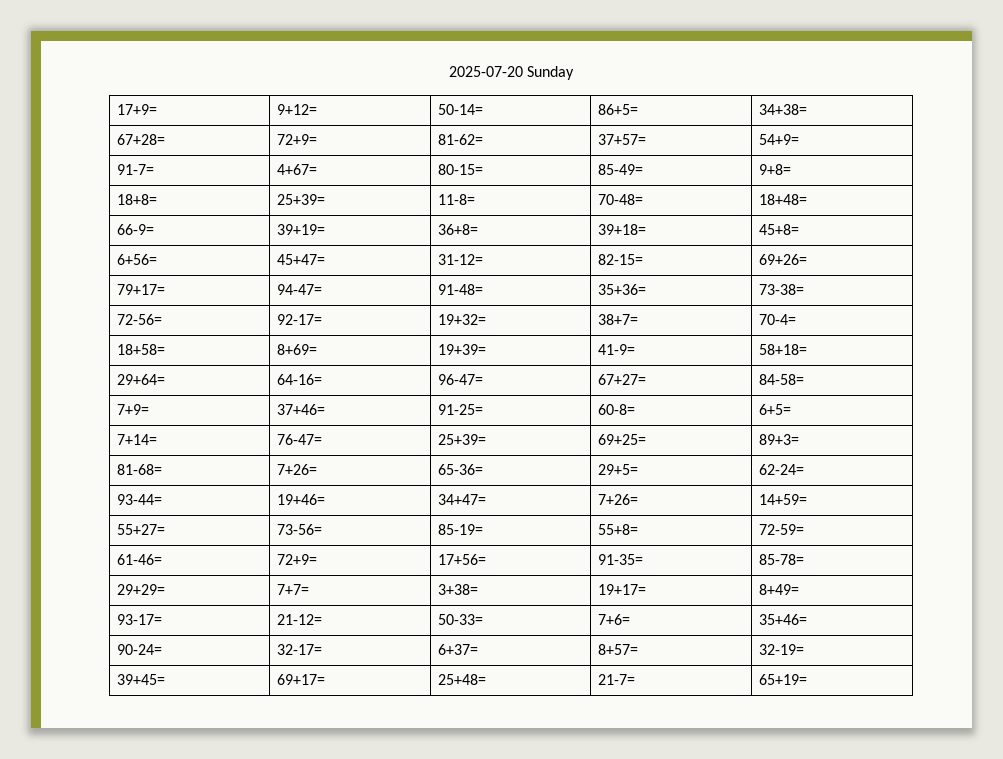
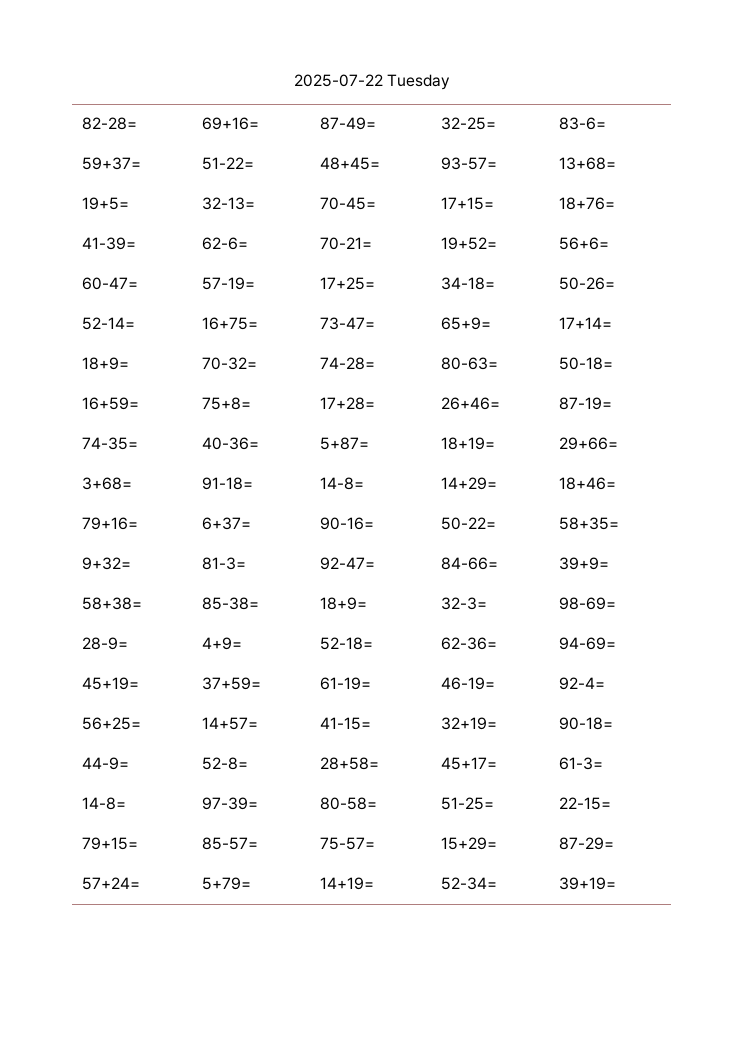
[448,66,575,80] [116,104,157,115] [276,104,317,115] [437,104,483,115] [597,104,638,115] [758,104,807,115] [116,134,165,145] [276,134,317,145] [437,134,483,145] [597,134,646,145] [758,134,799,145] [116,164,154,175] [276,164,317,175] [437,164,483,175] [597,164,643,175] [758,164,791,175] [116,194,157,205] [276,194,325,205] [437,194,475,205] [597,194,643,205] [758,194,807,205] [116,224,154,235] [276,224,325,235] [437,224,478,235] [597,224,646,235] [758,224,799,235] [116,254,157,265] [276,254,325,265] [437,254,483,265] [597,254,643,265] [758,254,807,265] [116,284,165,295] [276,284,322,295] [437,284,483,295] [597,284,646,295] [758,284,804,295] [116,314,162,325] [276,314,322,325] [437,314,486,325] [597,314,638,325] [758,314,796,325] [116,344,165,355] [276,344,317,355] [437,344,486,355] [597,344,635,355] [758,344,807,355] [116,374,165,385] [276,374,322,385] [437,374,483,385] [597,374,646,385] [758,374,804,385] [116,404,149,415] [276,404,325,415] [437,404,483,415] [597,404,635,415] [758,404,791,415] [116,434,157,445] [276,434,322,445] [437,434,486,445] [597,434,646,445] [758,434,799,445] [116,464,162,475] [276,464,317,475] [437,464,483,475] [597,464,638,475] [758,464,804,475] [116,494,162,505] [276,494,325,505] [437,494,486,505] [597,494,638,505] [758,494,807,505] [116,524,165,535] [276,524,322,535] [437,524,483,535] [597,524,638,535] [758,524,804,535] [116,554,162,565] [276,554,317,565] [437,554,486,565] [597,554,643,565] [758,554,804,565] [116,584,165,595] [276,584,309,595] [437,584,478,595] [597,584,646,595] [758,584,799,595] [116,614,162,625] [276,614,322,625] [437,614,483,625] [597,614,630,625] [758,614,807,625] [116,644,162,655] [276,644,322,655] [437,644,478,655] [597,644,638,655] [758,644,804,655] [116,674,165,685] [276,674,325,685] [437,674,486,685] [597,674,635,685] [758,674,807,685] 2025-07-20 Sunday // 17+9= | 9+12= | 50-14= | 86+5= | 34+38= // 67+28= | 72+9= | 81-62= | 37+57= | 54+9= // 91-7= | 4+67= | 80-15= | 85-49= | 9+8= // 18+8= | 25+39= | 11-8= | 70-48= | 18+48= // 66-9= | 39+19= | 36+8= | 39+18= | 45+8= // 6+56= | 45+47= | 31-12= | 82-15= | 69+26= // 79+17= | 94-47= | 91-48= | 35+36= | 73-38= // 72-56= | 92-17= | 19+32= | 38+7= | 70-4= // 18+58= | 8+69= | 19+39= | 41-9= | 58+18= // 29+64= | 64-16= | 96-47= | 67+27= | 84-58= // 7+9= | 37+46= | 91-25= | 60-8= | 6+5= // 7+14= | 76-47= | 25+39= | 69+25= | 89+3= // 81-68= | 7+26= | 65-36= | 29+5= | 62-24= // 93-44= | 19+46= | 34+47= | 7+26= | 14+59= // 55+27= | 73-56= | 85-19= | 55+8= | 72-59= // 61-46= | 72+9= | 17+56= | 91-35= | 85-78= // 29+29= | 7+7= | 3+38= | 19+17= | 8+49= // 93-17= | 21-12= | 50-33= | 7+6= | 35+46= // 90-24= | 32-17= | 6+37= | 8+57= | 32-19= // 39+45= | 69+17= | 25+48= | 21-7= | 65+19= -> [293,74,451,90] [82,117,138,130] [202,117,260,130] [320,117,377,130] [441,117,497,130] [559,117,607,130] [82,157,142,170] [202,157,255,170] [320,157,381,170] [441,157,498,170] [559,157,617,170] [82,197,130,210] [202,197,256,210] [320,197,377,210] [441,197,495,210] [559,197,616,210] [82,237,137,250] [202,237,249,250] [320,237,373,250] [441,237,498,250] [559,237,610,250] [82,277,139,290] [202,277,256,290] [320,277,376,290] [441,277,496,290] [559,277,616,290] [82,317,136,330] [202,317,259,330] [320,317,376,330] [441,317,492,330] [559,317,613,329] [82,357,130,370] [202,357,258,370] [320,357,376,370] [441,357,499,370] [559,357,614,370] [82,397,140,410] [202,397,252,410] [320,397,376,410] [441,397,501,410] [559,397,613,410] [82,437,139,450] [202,437,260,450] [320,437,370,450] [441,437,496,450] [559,437,619,450] [82,477,133,490] [202,477,254,490] [320,477,365,490] [441,477,498,490] [559,477,617,490] [82,517,139,530] [202,517,252,530] [320,517,375,530] [441,517,497,530] [559,517,620,530] [82,557,132,570] [202,557,247,570] [320,557,376,570] [441,557,499,570] [559,557,610,570] [82,597,143,610] [202,597,260,610] [320,597,368,610] [441,597,488,610] [559,597,617,610] [82,637,129,650] [202,637,243,650] [320,637,374,650] [441,637,498,650] [559,637,617,650] [82,677,140,690] [202,677,262,690] [320,677,372,690] [441,677,496,690] [559,677,606,690] [82,717,142,730] [202,717,259,730] [320,717,372,730] [441,717,498,730] [559,717,614,730] [82,757,130,770] [202,757,249,770] [320,757,380,770] [441,757,498,770] [559,757,604,770] [82,797,127,810] [202,797,259,810] [320,797,378,810] [441,797,495,810] [559,797,612,810] [82,837,139,850] [202,837,259,850] [320,837,376,850] [441,837,498,850] [559,837,615,850] [82,877,141,890] [202,877,252,890] [320,877,375,890] [441,877,498,890] [559,877,617,890] 2025-07-22 Tuesday // 82-28= | 69+16= | 87-49= | 32-25= | 83-6= // 59+37= | 51-22= | 48+45= | 93-57= | 13+68= // 19+5= | 32-13= | 70-45= | 17+15= | 18+76= // 41-39= | 62-6= | 70-21= | 19+52= | 56+6= // 60-47= | 57-19= | 17+25= | 34-18= | 50-26= // 52-14= | 16+75= | 73-47= | 65+9= | 17+14= // 18+9= | 70-32= | 74-28= | 80-63= | 50-18= // 16+59= | 75+8= | 17+28= | 26+46= | 87-19= // 74-35= | 40-36= | 5+87= | 18+19= | 29+66= // 3+68= | 91-18= | 14-8= | 14+29= | 18+46= // 79+16= | 6+37= | 90-16= | 50-22= | 58+35= // 9+32= | 81-3= | 92-47= | 84-66= | 39+9= // 58+38= | 85-38= | 18+9= | 32-3= | 98-69= // 28-9= | 4+9= | 52-18= | 62-36= | 94-69= // 45+19= | 37+59= | 61-19= | 46-19= | 92-4= // 56+25= | 14+57= | 41-15= | 32+19= | 90-18= // 44-9= | 52-8= | 28+58= | 45+17= | 61-3= // 14-8= | 97-39= | 80-58= | 51-25= | 22-15= // 79+15= | 85-57= | 75-57= | 15+29= | 87-29= // 57+24= | 5+79= | 14+19= | 52-34= | 39+19=

